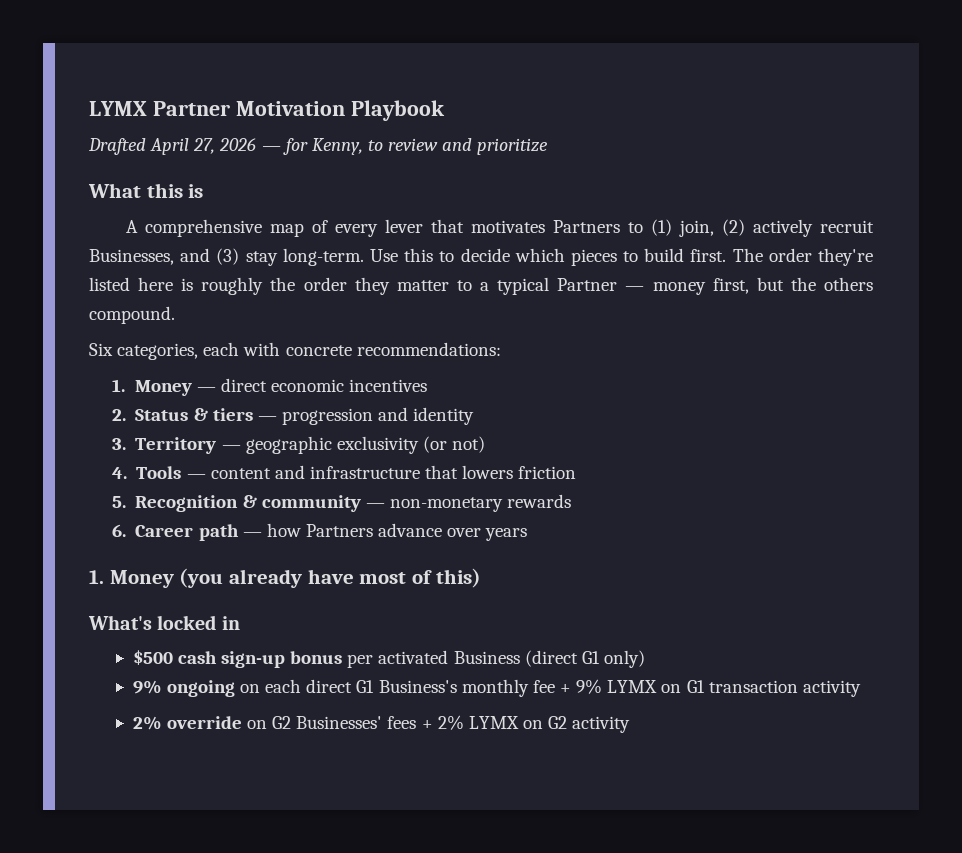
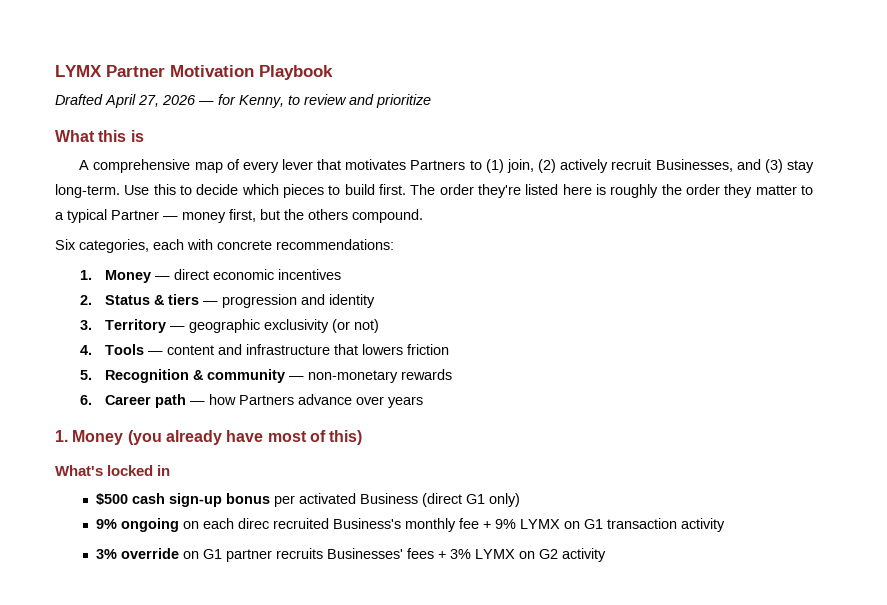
[306,679,375,693] direct G1 -> [238,518,330,529] direc recruited
[132,716,162,730] 2% -> [96,549,118,559] 3%
[272,716,292,729] G2 -> [203,548,324,562] G1 partner recruits
[437,715,464,730] 2% -> [450,549,472,559] 3%

